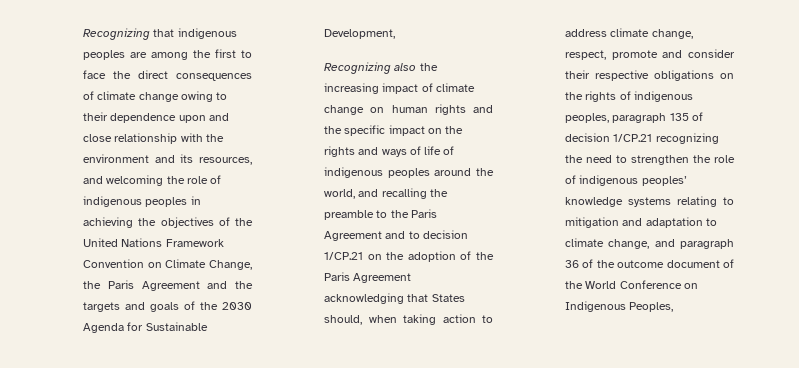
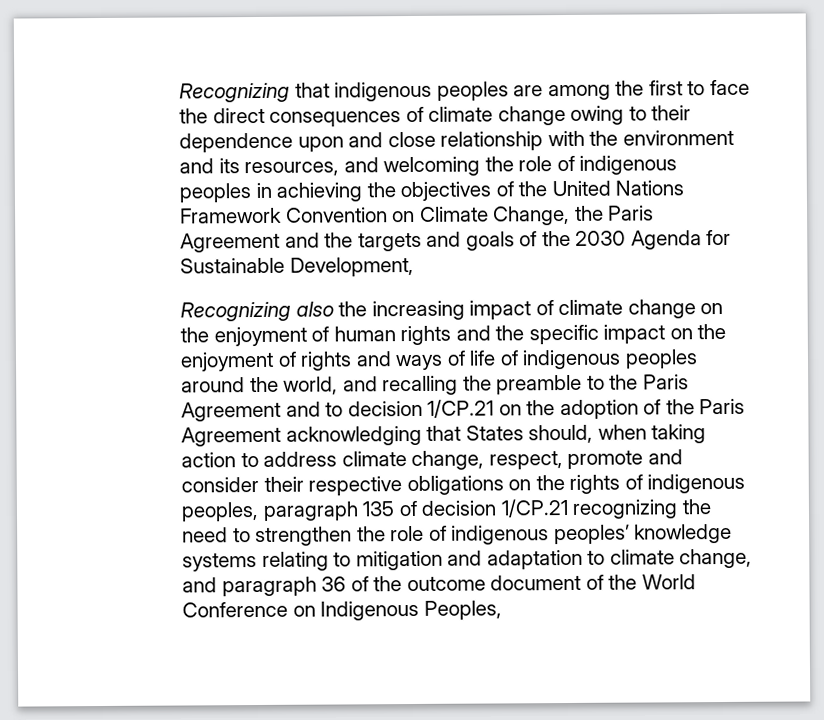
(385, 110) none -> [180,326,330,347] the enjoyment of
(464, 130) none -> [180,351,297,372] enjoyment of

